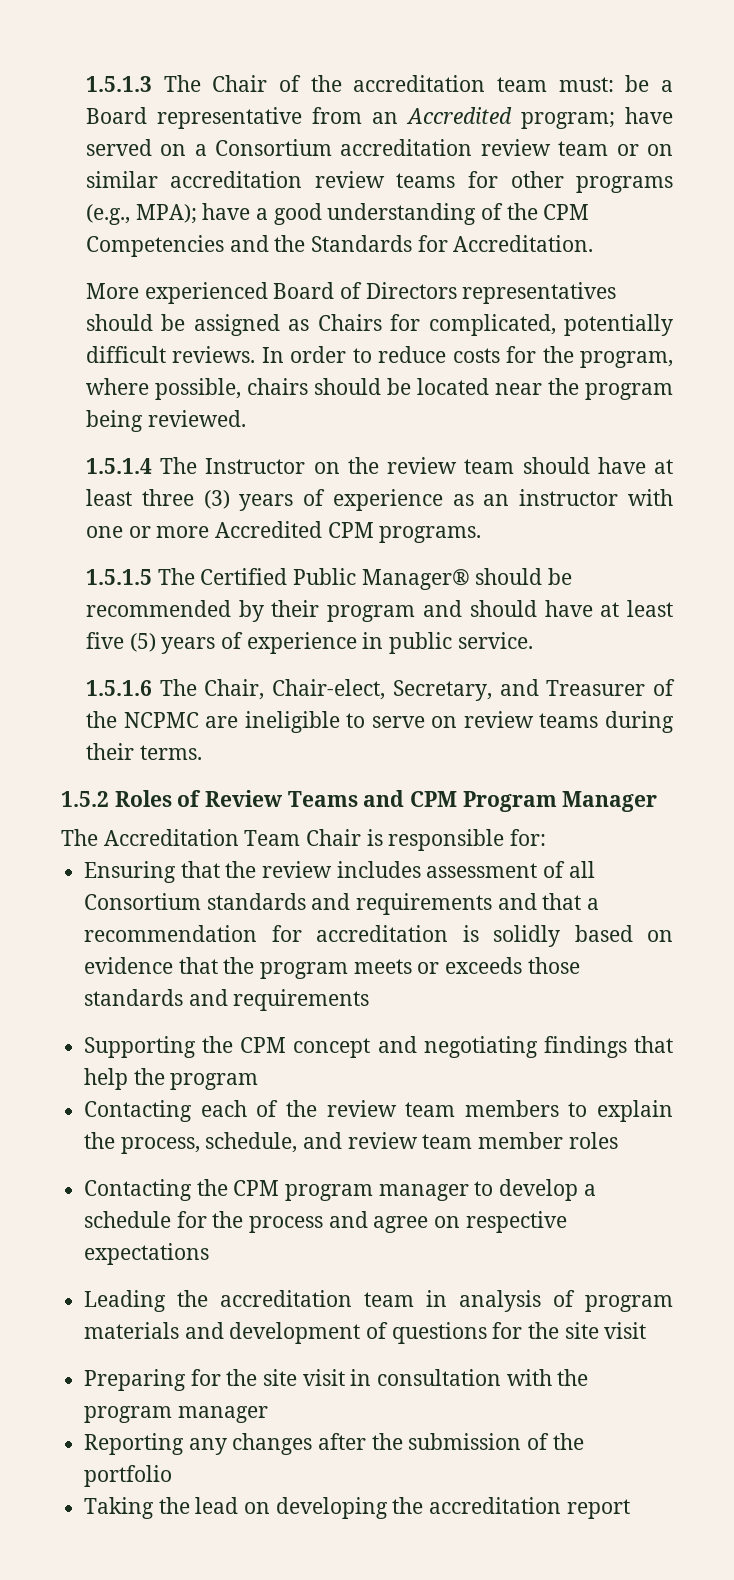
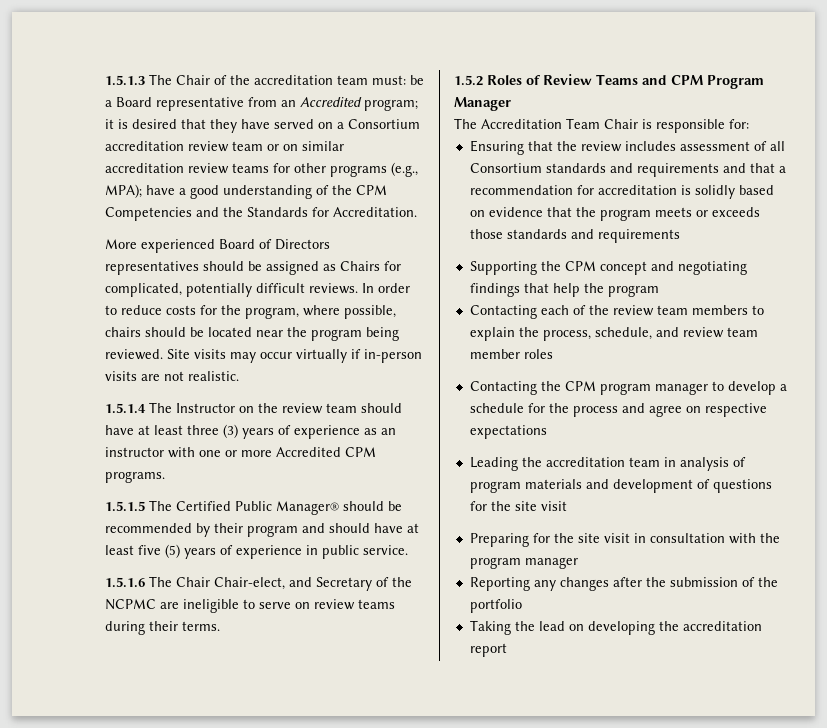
(615, 120) none -> [104,119,237,133] it is desired that they
(246, 418) none -> [166,349,422,363] [104,371,239,381] Site visits may occur virtually if in-person visits are not realistic.
[204,679,646,701] Chair, Chair-elect, Secretary, and Treasurer -> [175,577,372,591] Chair Chair-elect, and Secretary

